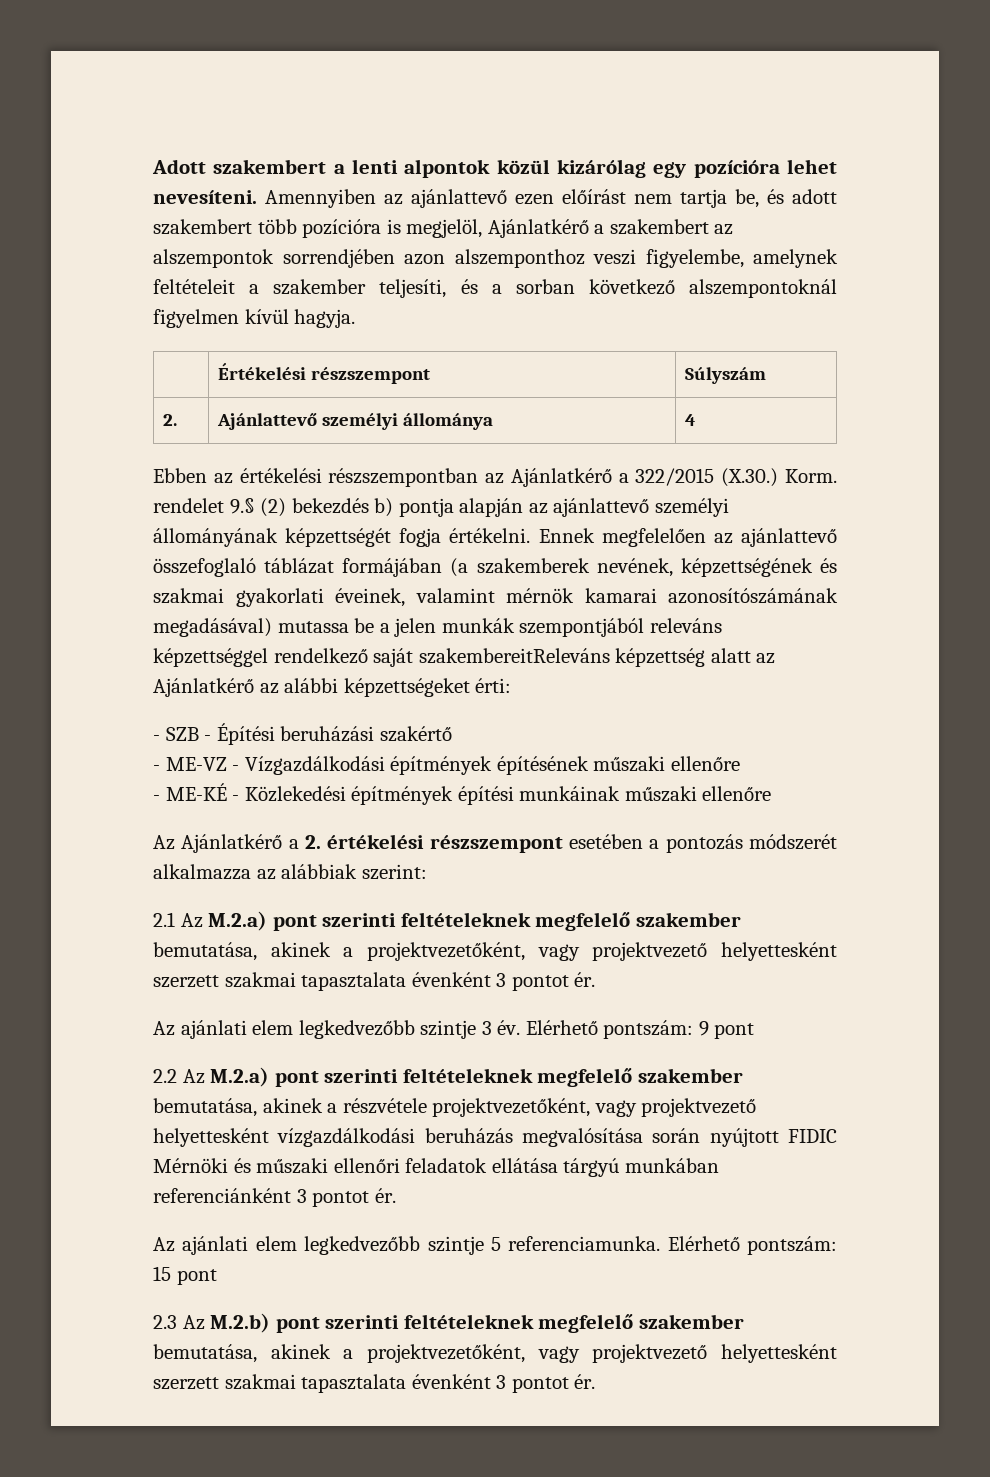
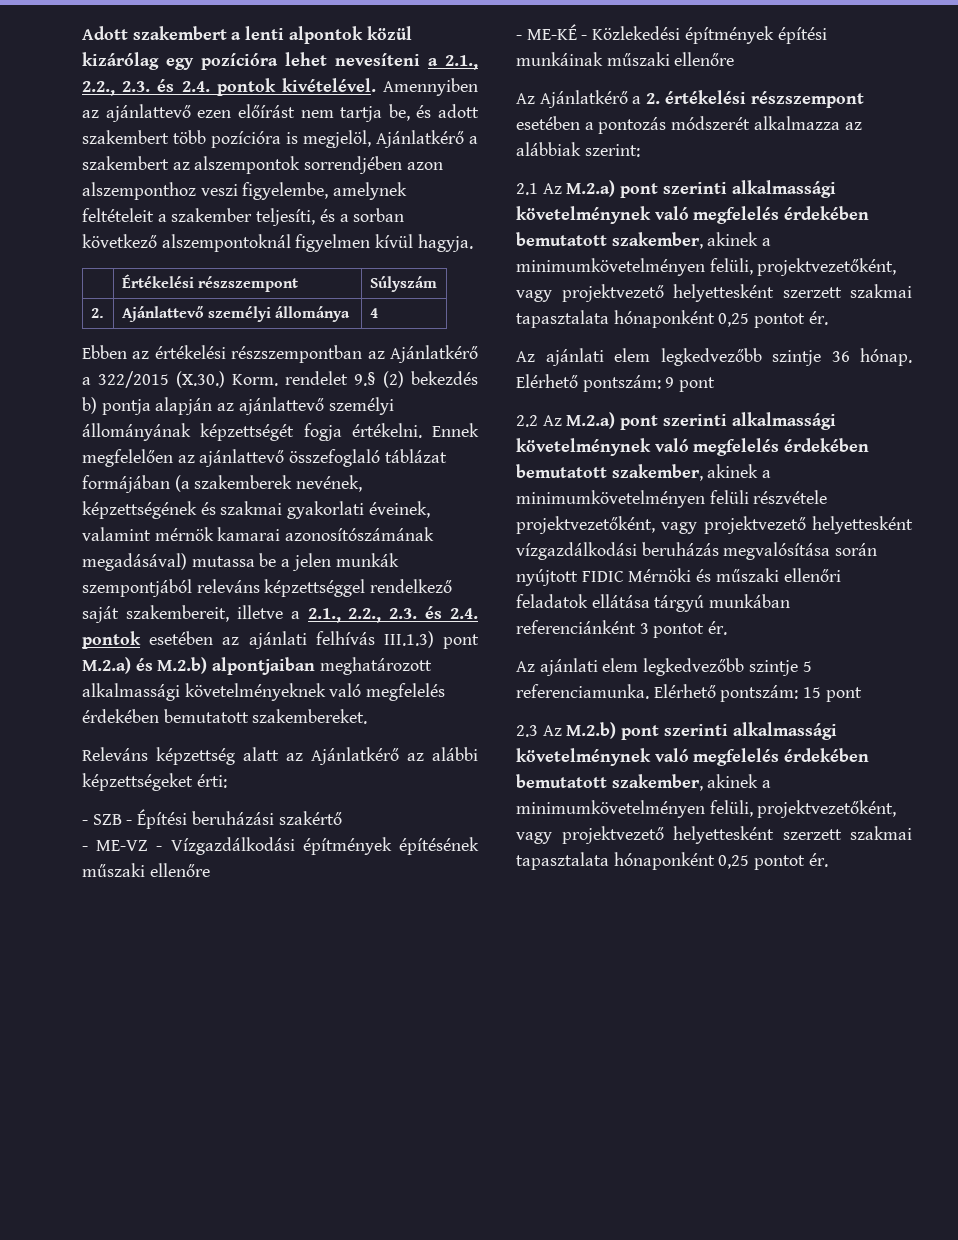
[153,190,257,204] nevesíteni. -> [335,53,478,70] [82,78,376,96] nevesíteni a 2.1., 2.2., 2.3. és 2.4. pontok kivételével.
[418,648,610,664] szakembereitReleváns -> [125,605,478,623] [82,631,479,649] [82,657,432,675] [82,683,446,701] [82,709,368,724] [82,747,148,761] szakembereit, illetve a 2.1., 2.2., 2.3. és 2.4. pontok esetében az ajánlati felhívás III.1.3) pont M.2.a) és M.2.b) alpontjaiban meghatározott alkalmassági követelményeknek való megfelelés érdekében bemutatott szakembereket. // Releváns
[400,912,741,931] [153,942,837,961] [153,972,596,991] [153,1020,521,1039] feltételeknek megfelelő szakember bemutatása, akinek a projektvezetőként, vagy projektvezető helyettesként szerzett szakmai tapasztalata évenként 3 pontot ér. // Az ajánlati elem legkedvezőbb szintje 3 év. -> [731,180,836,198] [516,206,870,224] [516,232,772,249] [516,258,897,276] [516,284,912,302] [516,310,828,328] [516,348,912,366] alkalmassági követelménynek való megfelelés érdekében bemutatott szakember, akinek a minimumkövetelményen felüli, projektvezetőként, vagy projektvezető helyettesként szerzett szakmai tapasztalata hónaponként 0,25 pontot ér. // Az ajánlati elem legkedvezőbb szintje 36 hónap.
[402,1068,743,1087] [153,1098,338,1117] feltételeknek megfelelő szakember bemutatása, akinek a -> [731,412,836,430] [516,438,870,456] [516,464,772,481] [516,490,749,508] alkalmassági követelménynek való megfelelés érdekében bemutatott szakember, akinek a minimumkövetelményen felüli
[403,1314,744,1333] [153,1344,837,1363] [153,1374,507,1393] feltételeknek megfelelő szakember bemutatása, akinek a projektvezetőként, vagy projektvezető helyettesként szerzett szakmai tapasztalata évenként 3 -> [732,722,837,740] [516,748,870,766] [516,774,772,791] [516,800,897,818] [516,826,912,844] [516,852,750,870] alkalmassági követelménynek való megfelelés érdekében bemutatott szakember, akinek a minimumkövetelményen felüli, projektvezetőként, vagy projektvezető helyettesként szerzett szakmai tapasztalata hónaponként 0,25

